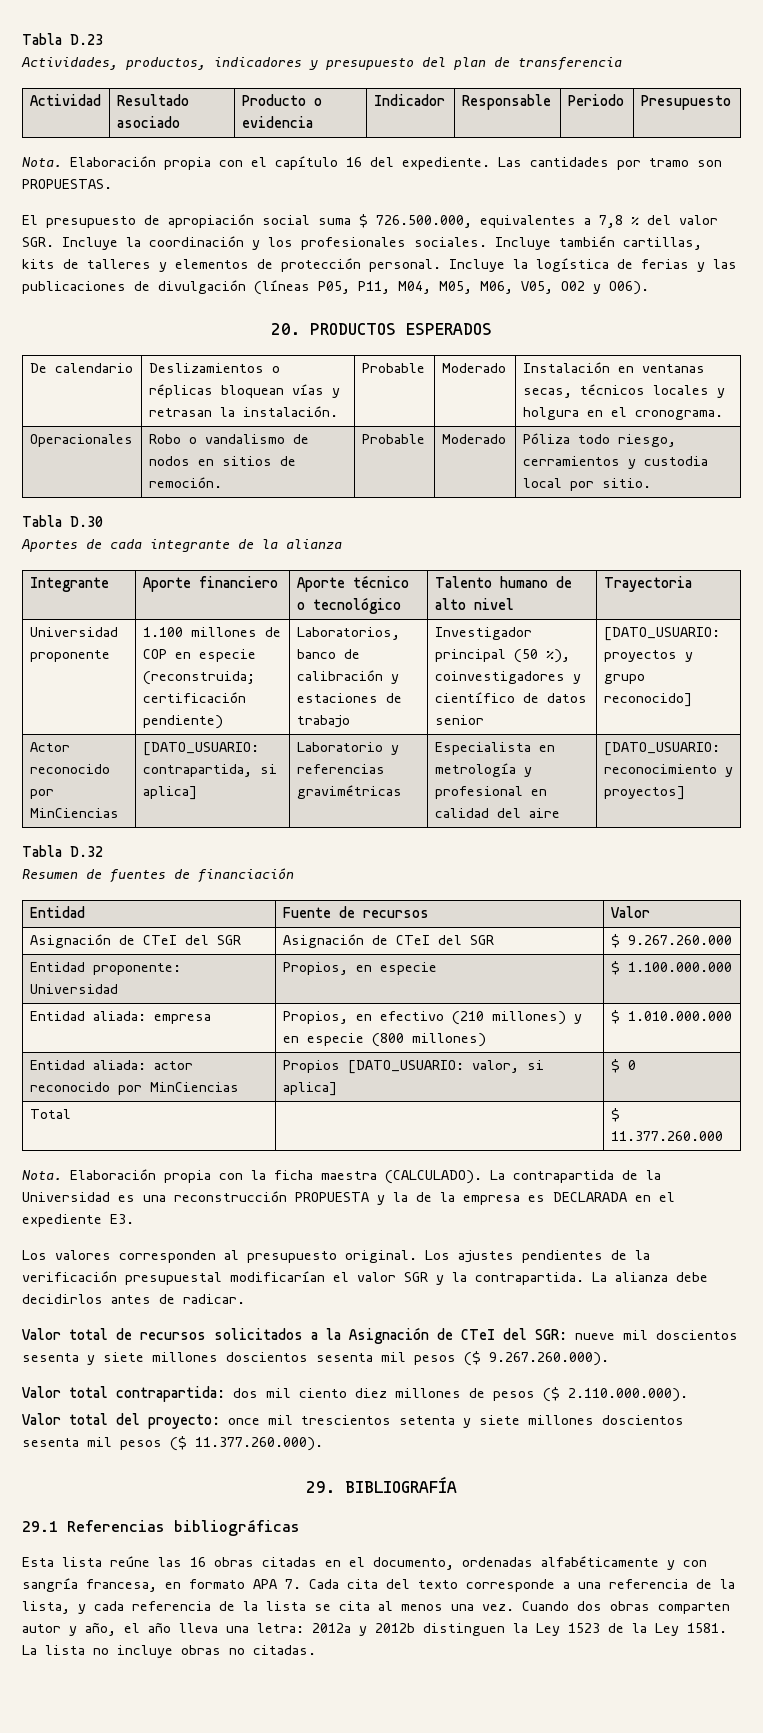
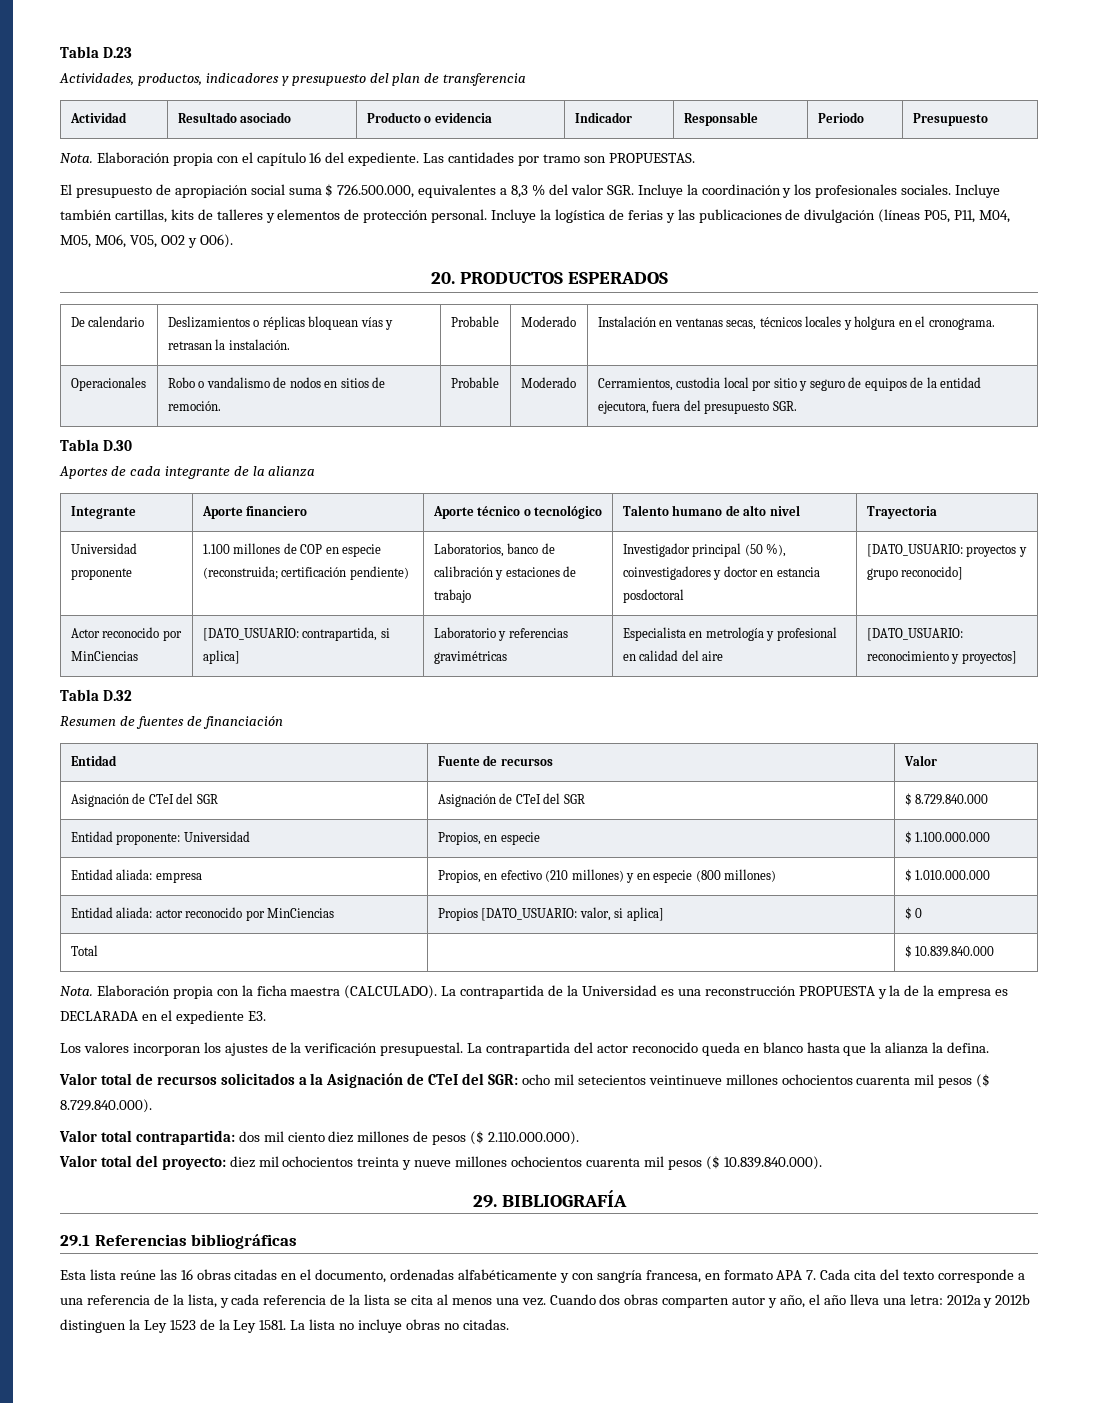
[599,215,623,228] 7,8 -> [511,185,529,198] 8,3
[522,433,676,447] [522,456,708,469] [522,478,651,491] Póliza todo riesgo, cerramientos y custodia local por sitio. -> [597,377,982,391] [597,400,797,414] Cerramientos, custodia local por sitio y seguro de equipos de la entidad ejecutora, fuera del presupuesto SGR.
[434,692,587,703] [434,715,484,725] científico de datos senior -> [723,566,820,577] [622,589,684,603] doctor en estancia posdoctoral
[627,935,732,945] 9.267.260.000 -> [915,794,989,805] 8.729.840.000
[610,1131,723,1141] 11.377.260.000 -> [915,946,995,957] 10.839.840.000
[119,1250,650,1263] [22,1271,708,1285] [22,1294,245,1304] corresponden al presupuesto original. Los ajustes pendientes de la verificación presupuestal modificarían el valor SGR y la contrapartida. La alianza debe decidirlos antes de radicar. -> [132,1042,990,1056] incorporan los ajustes de la verificación presupuestal. La contrapartida del actor reconocido queda en blanco hasta que la alianza la defina.
[575,1330,738,1340] [22,1351,609,1366] nueve mil doscientos sesenta y siete millones doscientos sesenta mil pesos ($ 9.267.260.000). -> [521,1074,991,1088] [60,1099,152,1113] ocho mil setecientos veintinueve millones ochocientos cuarenta mil pesos ($ 8.729.840.000).
[228,1415,684,1428] [22,1436,323,1451] once mil trescientos setenta y siete millones doscientos sesenta mil pesos ($ 11.377.260.000). -> [229,1156,822,1170] diez mil ochocientos treinta y nueve millones ochocientos cuarenta mil pesos ($ 10.839.840.000).

